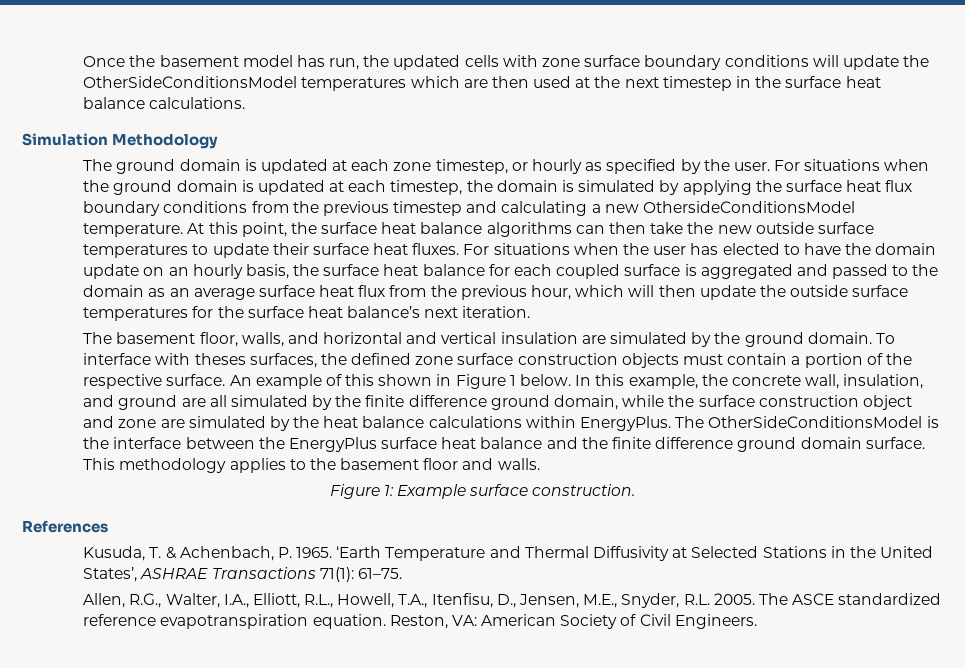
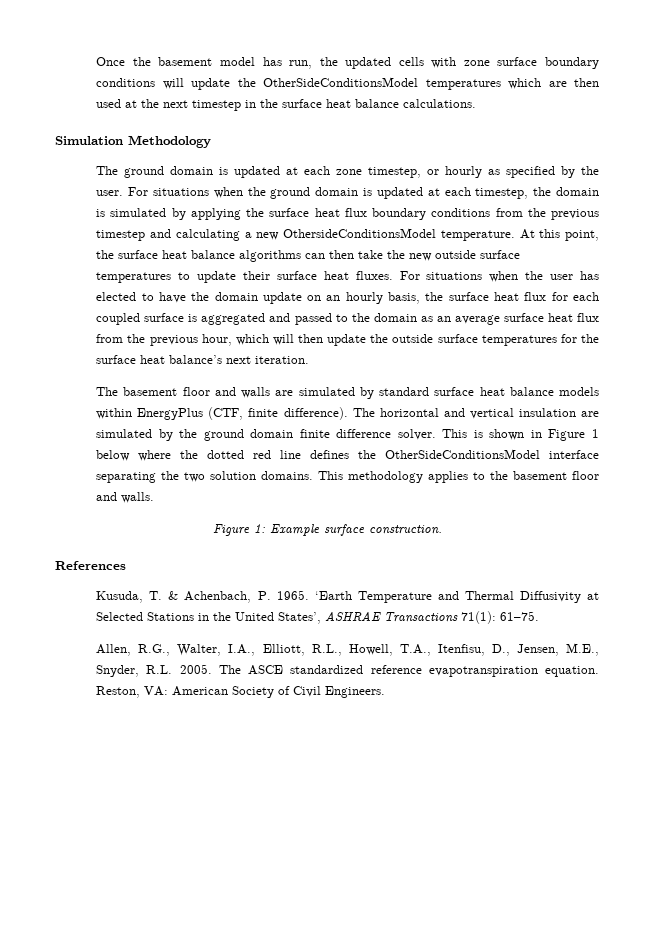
[422,264,485,276] balance -> [524,292,547,301] flux
[199,332,319,347] floor, walls, and -> [182,387,600,399] [96,407,375,420] floor and walls are simulated by standard surface heat balance models within EnergyPlus (CTF, finite difference). The
[807,332,895,344] [83,353,912,368] [83,374,924,389] [83,395,912,410] [83,416,939,431] [83,437,925,452] domain. To interface with theses surfaces, the defined zone surface construction objects must contain a portion of the respective surface. An example of this shown in Figure 1 below. In this example, the concrete wall, insulation, and ground are all simulated by the finite difference ground domain, while the surface construction object and zone are simulated by the heat balance calculations within EnergyPlus. The OtherSideConditionsModel is the interface between the EnergyPlus surface heat balance and the finite difference ground domain surface. -> [250,429,600,441] [96,449,600,461] [96,471,314,483] domain finite difference solver. This is shown in Figure 1 below where the dotted red line defines the OtherSideConditionsModel interface separating the two solution domains.

